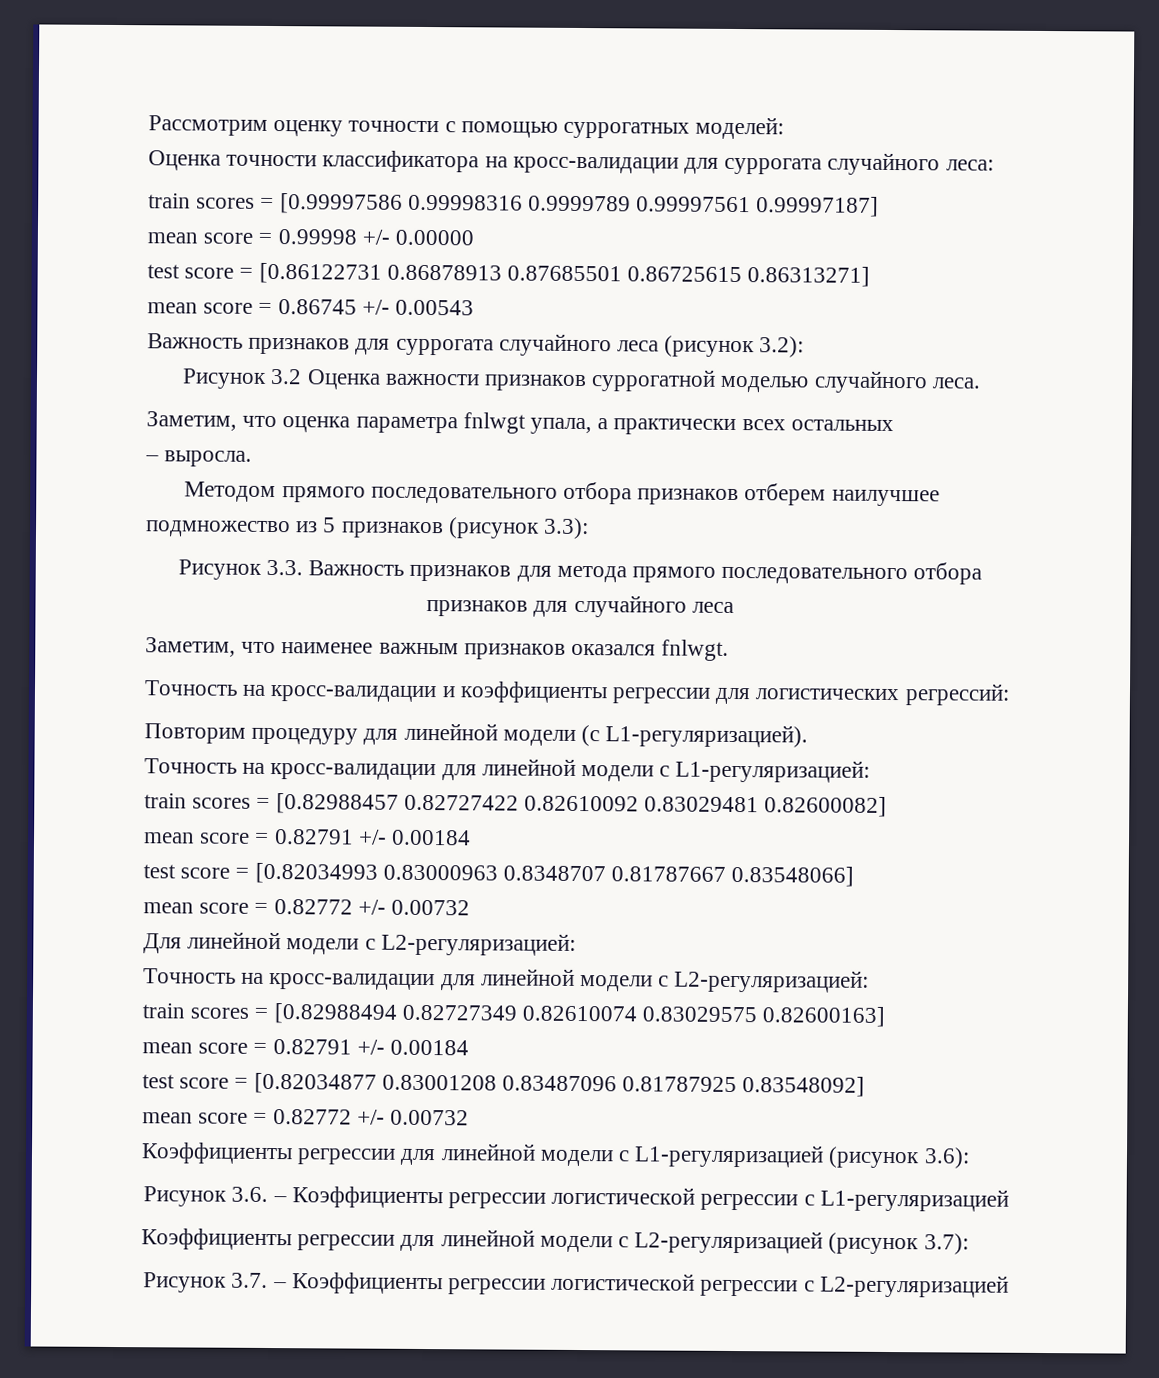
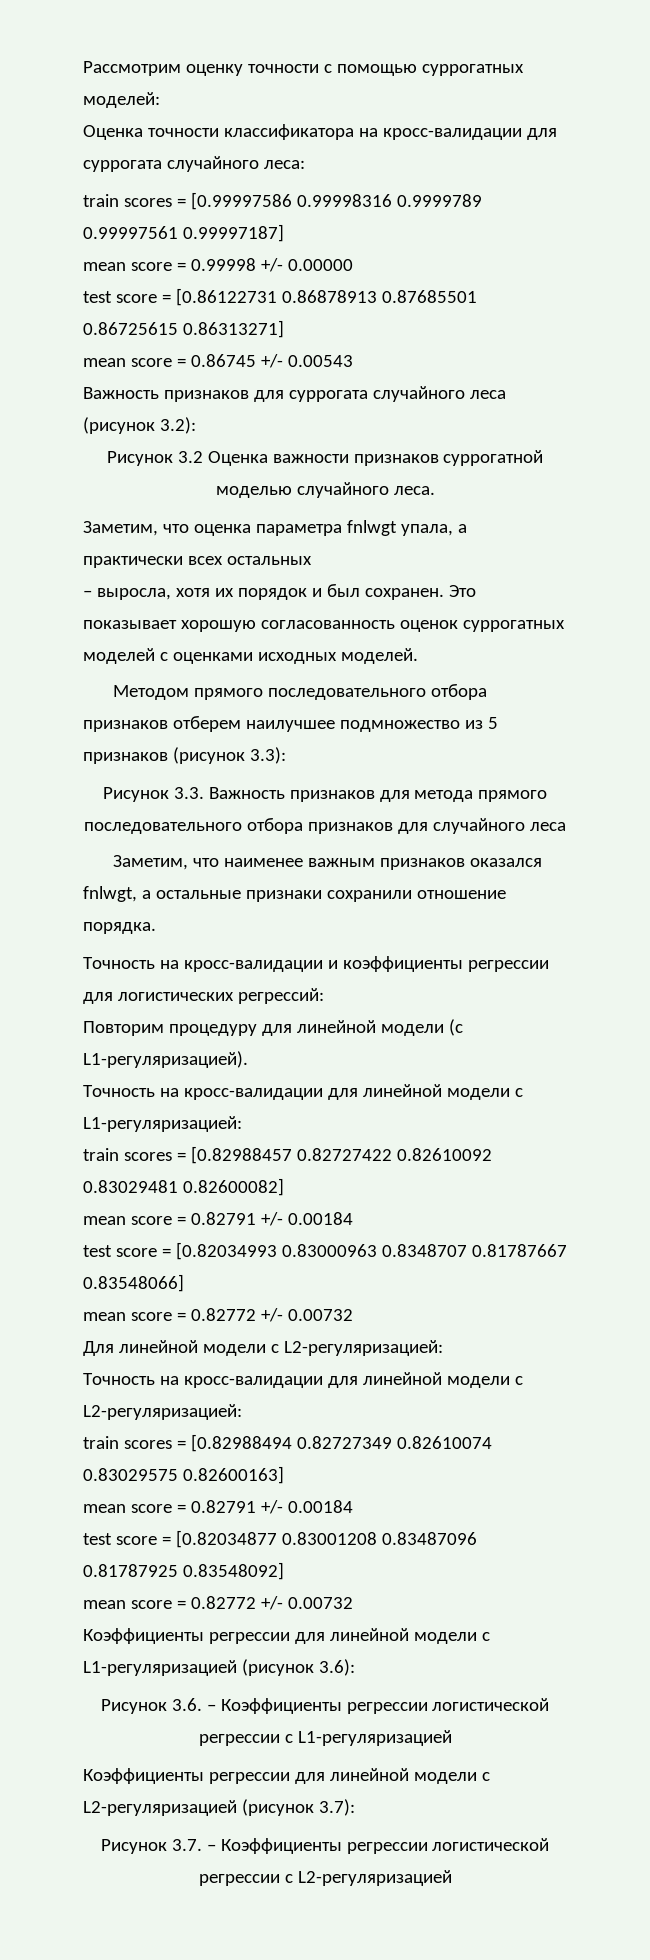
[164,450,253,467] выросла. -> [96,584,476,600] [83,620,565,632] [83,648,418,664] выросла, хотя их порядок и был сохранен. Это показывает хорошую согласованность оценок суррогатных моделей с оценками исходных моделей.
[661,639,730,661] fnlwgt. -> [83,886,506,902] [83,922,156,934] fnlwgt, а остальные признаки сохранили отношение порядка.

